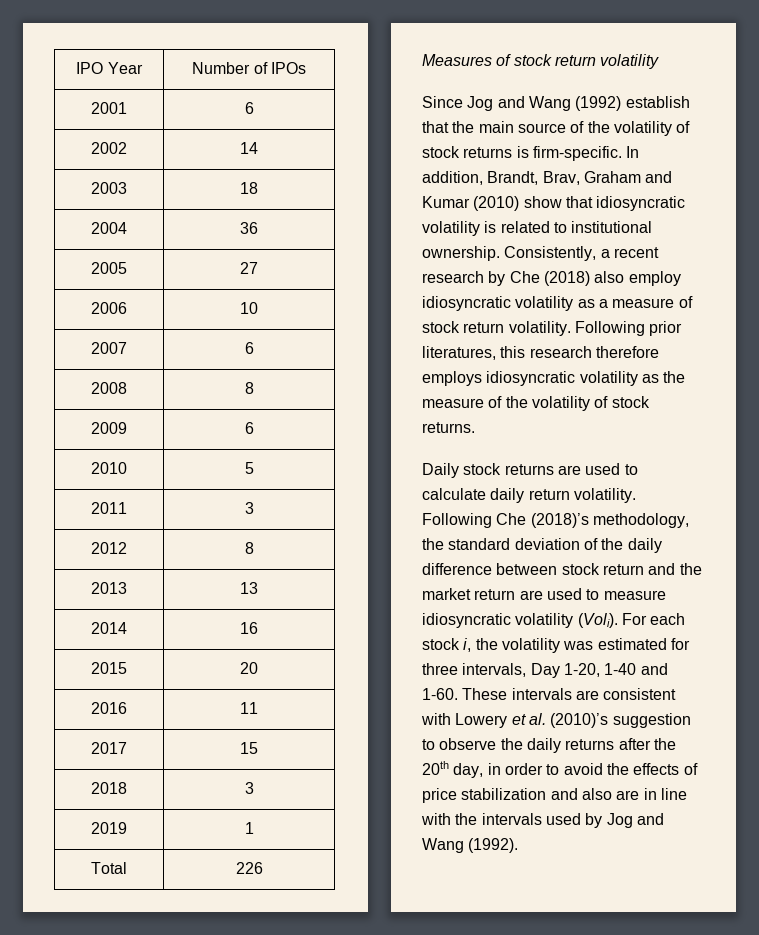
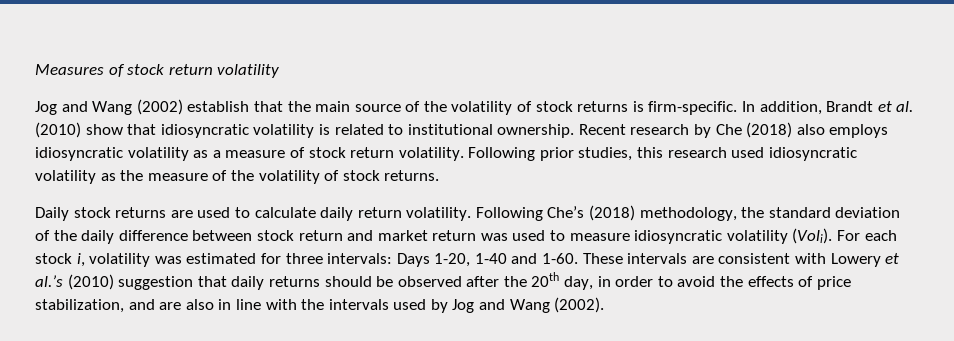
[76,62,143,74] [192,62,306,74] [91,102,127,114] [244,102,254,114] [91,142,127,154] [240,142,258,154] [91,182,127,194] [240,182,258,194] [91,222,127,234] [240,222,258,234] [91,262,127,274] [240,262,258,274] [91,302,127,314] [240,302,258,314] [91,342,127,354] [244,342,254,354] [91,382,127,394] [244,382,254,394] [91,422,127,434] [244,422,254,434] [91,462,127,474] [244,462,254,474] [91,502,127,514] [244,502,254,514] [91,542,127,554] [244,542,254,554] [91,582,127,594] [240,582,258,594] [91,622,127,634] [240,622,258,634] [91,662,127,674] [240,662,258,674] [91,702,127,714] [240,702,258,714] [91,742,127,754] [240,742,258,754] [91,782,127,794] [244,782,254,794] [91,822,127,834] [244,822,254,834] [91,862,127,874] [235,862,263,874] IPO Year | Number of IPOs // 2001 | 6 // 2002 | 14 // 2003 | 18 // 2004 | 36 // 2005 | 27 // 2006 | 10 // 2007 | 6 // 2008 | 8 // 2009 | 6 // 2010 | 5 // 2011 | 3 // 2012 | 8 // 2013 | 13 // 2014 | 16 // 2015 | 20 // 2016 | 11 // 2017 | 15 // 2018 | 3 // 2019 | 1 // Total | 226 // -> (35, 69) none
[422,96,622,111] Since Jog and Wang (1992) -> [35,99,183,115] Jog and Wang (2002)
[487,171,673,185] [422,196,470,208] Brandt, Brav, Graham and Kumar -> [826,101,914,112] Brandt et al.
[504,246,659,261] Consistently, a recent -> [578,124,626,135] Recent
[628,271,681,286] employ -> [829,124,889,138] employs
[422,346,496,360] literatures, -> [578,147,633,161] studies,
[595,346,659,358] [422,371,482,386] therefore employs -> [731,147,765,158] used
[496,513,589,528] Che (2018)’s -> [547,205,636,221] Che’s (2018)
[679,563,702,575] the -> (374, 235) none
[519,590,543,600] are -> [480,233,508,241] was
[475,638,498,650] the -> (85, 260) none
[462,663,560,678] intervals, Day -> [327,253,430,267] intervals: Days
[528,713,691,728] [422,738,615,753] al. (2010)’s suggestion to observe the daily returns -> [35,274,462,290] al.’s (2010) suggestion that daily returns should be observed
[461,788,640,800] stabilization and also are -> [35,299,214,313] stabilization, and are also
[468,838,519,853] (1992). -> [554,297,605,313] (2002).

